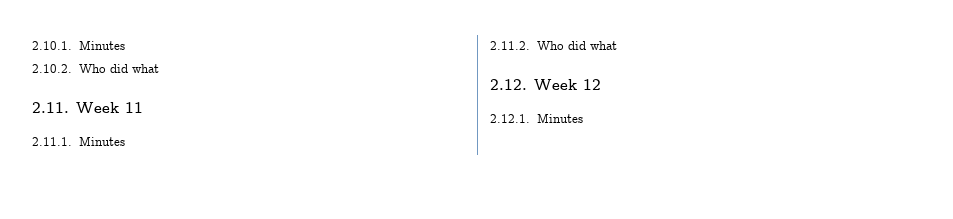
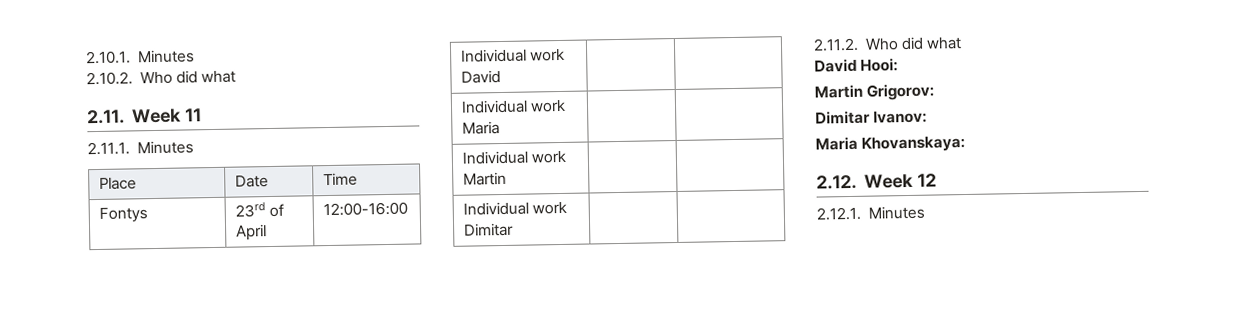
[490,41,617,50] // 2.11.2. Who did what -> [98,177,137,190] [234,175,269,188] [322,172,358,187] [98,207,148,223] [234,202,284,218] [234,224,267,241] [322,201,408,217] [460,48,565,63] [460,70,501,84] [460,99,566,114] [461,121,500,135] [461,150,566,165] [462,171,507,186] [462,201,567,216] [463,222,514,237] [813,36,963,52] [814,58,899,73] [814,83,935,101] [815,110,928,125] [815,135,966,153] // Place | Date | Time // Fontys | 23rd of April | 12:00-16:00 // Individual work David | | // Individual work Maria | | // Individual work Martin | | // Individual work Dimitar | | // 2.11.2. Who did what // David Hooi: // Martin Grigorov: // Dimitar Ivanov: // Maria Khovanskaya:

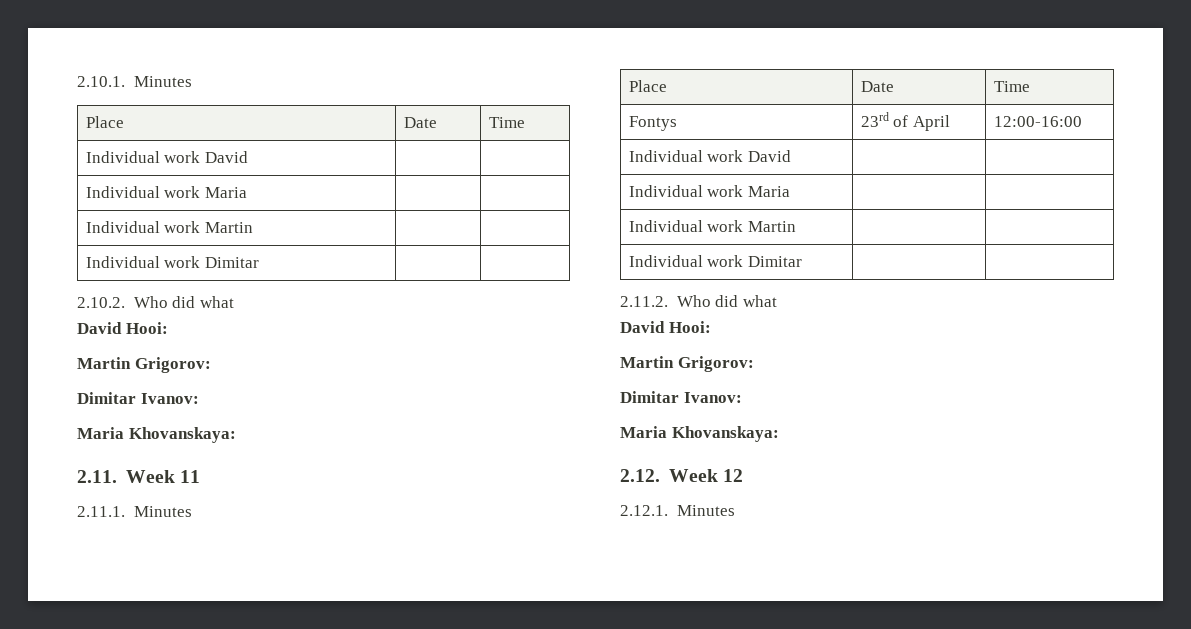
[86,70,237,86] // 2.10.2. Who did what -> [85,116,124,128] [403,117,437,128] [488,117,525,128] [85,151,249,163] [85,186,248,198] [85,221,254,233] [85,256,260,268] [77,296,234,308] [77,322,168,334] [77,357,211,373] [77,392,199,404] [77,427,236,443] // Place | Date | Time // Individual work David | | // Individual work Maria | | // Individual work Martin | | // Individual work Dimitar | | // 2.10.2. Who did what // David Hooi: // Martin Grigorov: // Dimitar Ivanov: // Maria Khovanskaya:

